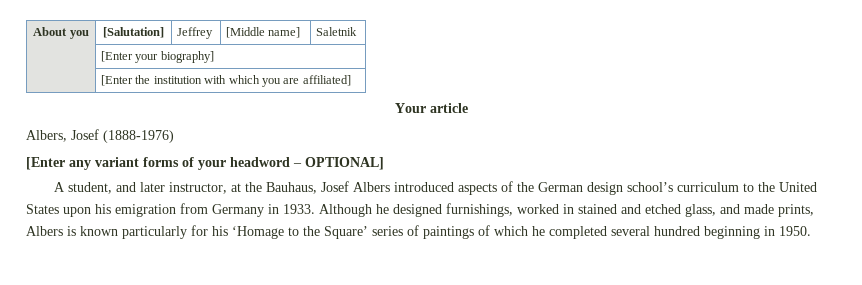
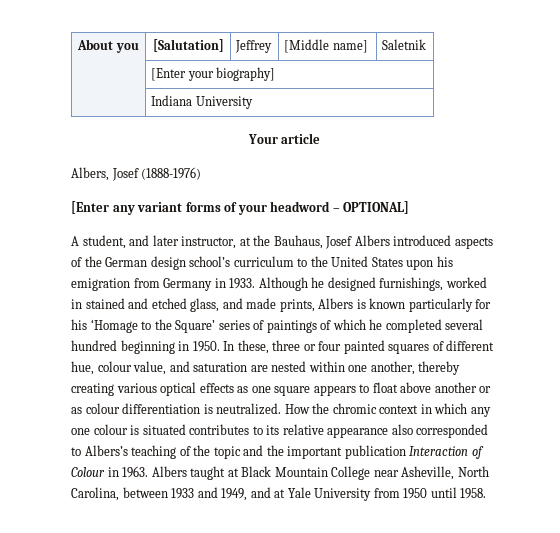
[101,75,351,87] [Enter the institution with which you are affiliated] -> [151,95,253,109] Indiana University
(811, 231) none -> [223,340,495,354] [71,361,461,375] [71,382,492,396] [71,403,491,417] [71,424,489,438] [71,445,484,459] [71,466,489,480] [71,487,487,501] In these, three or four painted squares of different hue, colour value, and saturation are nested within one another, thereby creating various optical effects as one square appears to float above another or as colour differentiation is neutralized. How the chromic context in which any one colour is situated contributes to its relative appearance also corresponded to Albers’s teaching of the topic and the important publication Interaction of Colour in 1963. Albers taught at Black Mountain College near Asheville, North Carolina, between 1933 and 1949, and at Yale University from 1950 until 1958.

